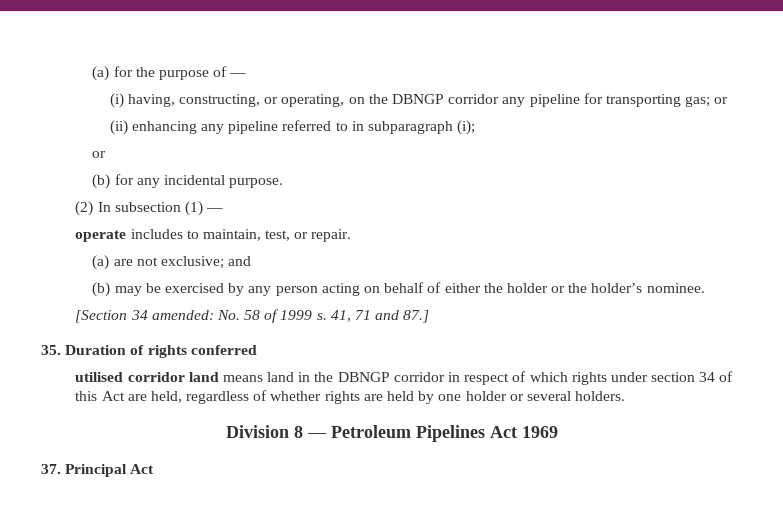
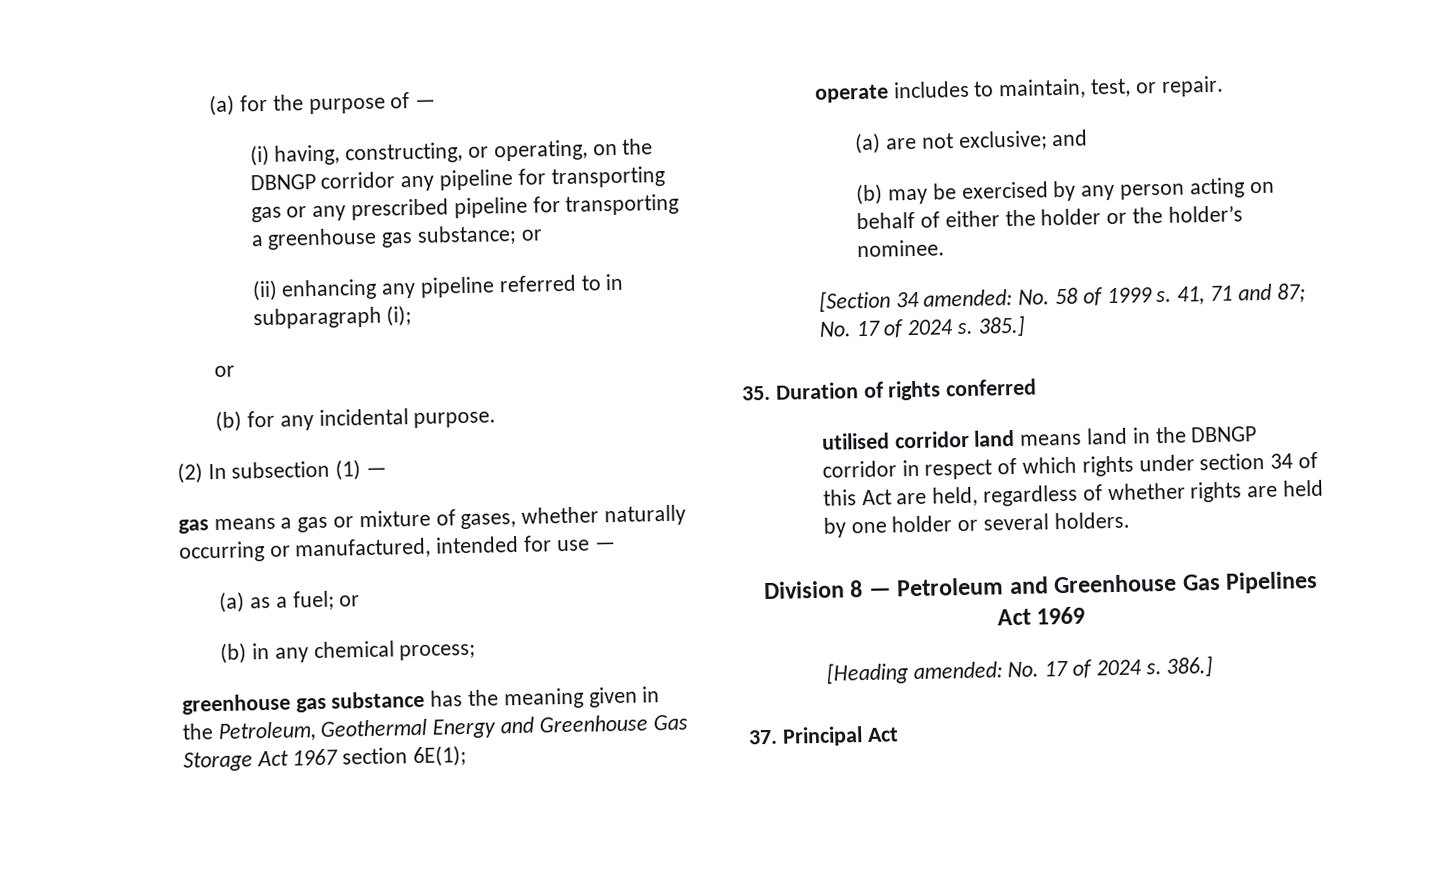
[685,96,711,107] gas; -> [250,193,680,223] [250,224,517,250] gas or any prescribed pipeline for transporting a greenhouse gas substance;
(224, 210) none -> [177,504,687,534] [178,535,616,563] [219,590,361,613] [220,640,477,664] [181,686,661,715] [181,714,688,743] [182,745,468,772] // gas means a gas or mixture of gases, whether naturally occurring or manufactured, intended for use — // (a) as a fuel; or // (b) in any chemical process; // greenhouse gas substance has the meaning given in the Petroleum, Geothermal Energy and Greenhouse Gas Storage Act 1967 section 6E(1);
[403,310,430,323] 87.] -> [1276,283,1306,303] [818,315,1026,338] 87; No. 17 of 2024 s. 385.]
(411, 431) none -> [1008,573,1221,595] and Greenhouse Gas
(558, 432) none -> [825,656,1214,685] // [Heading amended: No. 17 of 2024 s. 386.]

